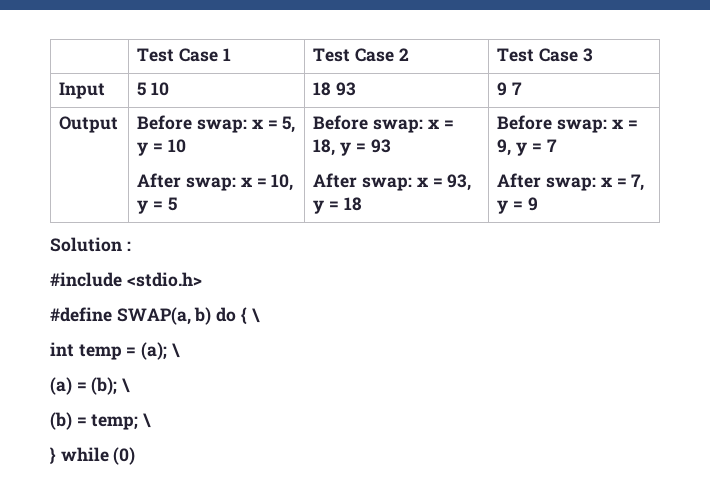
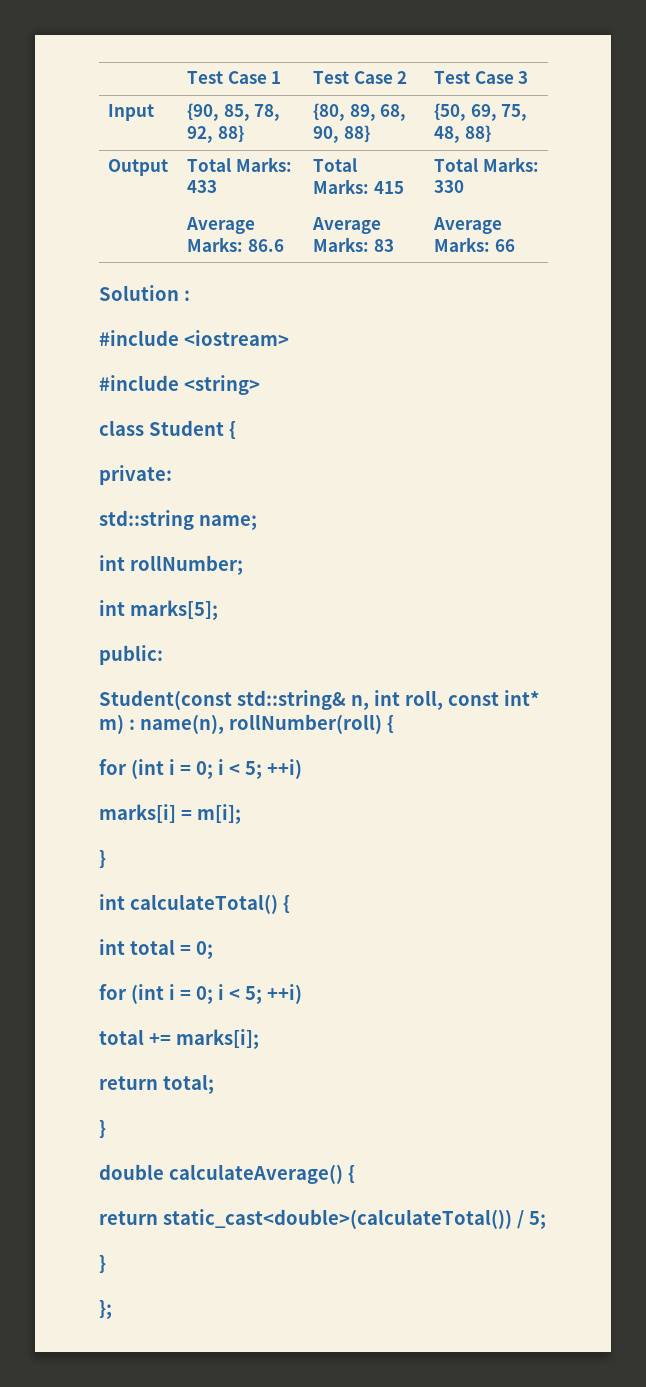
[137,82,170,96] [313,82,357,96] [497,82,523,96] [59,116,119,133] [137,115,296,133] [137,139,186,156] [137,173,294,191] [137,197,177,214] [313,115,454,133] [313,139,391,156] [313,173,472,191] [313,197,362,214] [497,115,638,133] [497,139,557,156] [497,173,645,191] [497,197,538,214] [50,237,131,252] [50,272,202,287] [50,307,260,325] [50,342,180,360] [50,377,131,395] [50,412,152,430] [50,447,136,465] 5 10 | 18 93 | 9 7 // Output | Before swap: x = 5, y = 10 // After swap: x = 10, y = 5 | Before swap: x = 18, y = 93 // After swap: x = 93, y = 18 | Before swap: x = 9, y = 7 // After swap: x = 7, y = 9 // Solution : // #include <stdio.h> // #define SWAP(a, b) do { \ // int temp = (a); \ // (a) = (b); \ // (b) = temp; \ // } while (0) -> [187,103,281,121] [187,125,244,143] [313,103,407,121] [313,125,370,143] [434,103,528,121] [434,125,491,143] [108,159,169,176] [187,157,292,172] [187,180,218,193] [186,217,256,234] [187,237,284,252] [313,158,358,172] [313,179,404,194] [312,217,382,234] [313,237,394,252] [434,157,539,172] [434,180,465,193] [433,217,503,234] [434,237,515,252] [99,285,190,301] [99,330,289,346] [99,375,260,395] [99,420,236,439] [99,465,172,485] [99,510,257,530] [99,555,243,575] [99,600,218,620] [99,645,163,665] [99,690,539,710] [99,714,394,734] [99,759,302,779] [99,804,241,824] [99,850,106,868] [99,894,290,914] [99,939,213,959] [99,984,302,1004] [99,1029,259,1049] [99,1074,214,1094] [99,1120,106,1138] [99,1164,355,1184] [99,1209,546,1229] [99,1255,106,1273] [99,1300,112,1319] {90, 85, 78, 92, 88} | {80, 89, 68, 90, 88} | {50, 69, 75, 48, 88} // Output | Total Marks: 433 // Average Marks: 86.6 | Total Marks: 415 // Average Marks: 83 | Total Marks: 330 // Average Marks: 66 // Solution : // #include <iostream> // #include <string> // class Student { // private: // std::string name; // int rollNumber; // int marks[5]; // public: // Student(const std::string& n, int roll, const int* m) : name(n), rollNumber(roll) { // for (int i = 0; i < 5; ++i) // marks[i] = m[i]; // } // int calculateTotal() { // int total = 0; // for (int i = 0; i < 5; ++i) // total += marks[i]; // return total; // } // double calculateAverage() { // return static_cast<double>(calculateTotal()) / 5; // } // };

